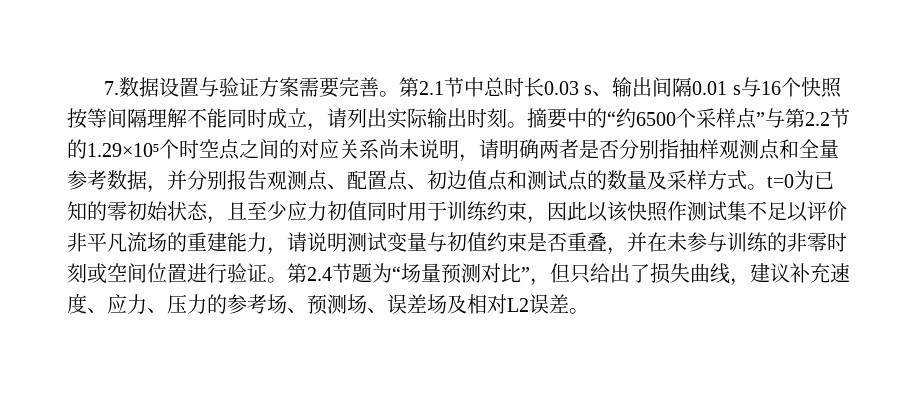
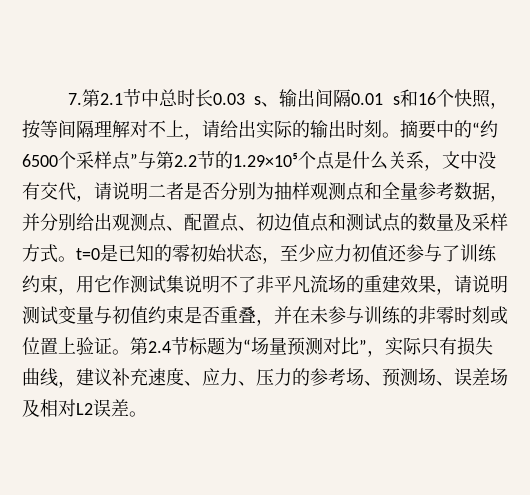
[118,77,399,98] 数据设置与验证方案需要完善。 -> (82, 99) none
[740,77,761,97] 与 -> [399,89,418,107] 和
(842, 87) none -> [489,102,508,109] ，
[187,108,428,131] 不能同时成立，请列出实际 -> [130,120,310,140] 对不上，请给出实际的
[179,139,559,162] 时空点之间的对应关系尚未说明，请明确两 -> [316,151,496,171] [22,182,166,202] 点是什么关系，文中没有交代，请说明二
[659,139,679,159] 指 -> [256,182,274,200] 为
[227,170,267,190] 报告 -> [76,213,112,231] 给出
[794,170,814,190] 为 -> [100,244,118,262] 是
[227,202,247,220] 且 -> (280, 260) none
[367,201,447,221] 同时用于 -> [388,244,460,262] 还参与了
[547,201,847,222] 因此以该快照作测试集不足以评价 -> [76,275,256,294] 用它作测试集说明不了
[227,232,267,252] 能力 -> [400,275,436,293] 效果
[107,263,227,283] 空间位置进行 -> [22,337,76,355] 位置上
(352, 273) none -> [189,337,208,355] 标
[550,263,650,284] 但只给出了 -> [385,337,457,356] 实际只有

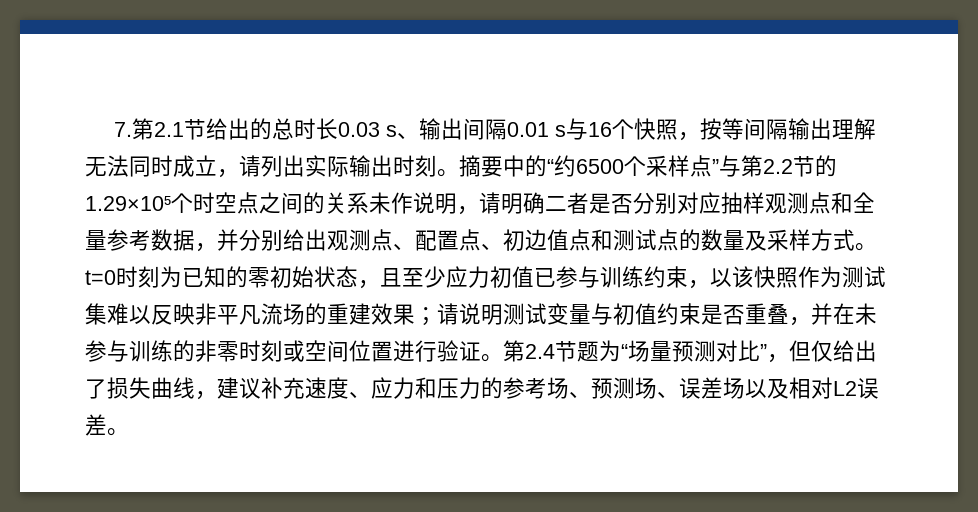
[140,89,159,107] 中 -> [205,118,272,140] 给出的
[399,89,418,107] 和 -> [565,118,588,140] 与
[94,120,310,140] 理解对不上，请给出实际的 -> [787,118,876,140] [85,155,349,178] 输出理解无法同时成立，请列出实际
[316,151,496,171] [22,182,148,202] 点是什么关系，文中没有交代，请说明 -> [193,192,545,215] 时空点之间的关系未作说明，请明确
[256,182,274,200] 为 -> [677,192,721,214] 对应
[100,244,118,262] 是 -> [116,266,182,288] 时刻为
(280, 260) none -> [380,268,402,287] 且
[388,244,460,262] 还参与了 -> [534,266,600,288] 已参与
[76,275,256,294] 用它作测试集说明不了 -> [710,266,886,288] [85,303,195,325] 以该快照作为测试集难以反映
[436,288,454,295] ， -> [415,307,437,326] ；
[22,337,76,355] 位置上 -> [305,340,437,362] 空间位置进行
[189,337,208,355] 标 -> (577, 351) none
[385,337,457,356] 实际只有 -> [789,340,877,362] [85,379,107,399] 但仅给出了
[238,381,256,386] 、 -> [415,377,437,399] 和
(508, 377) none -> [745,379,767,398] 以

